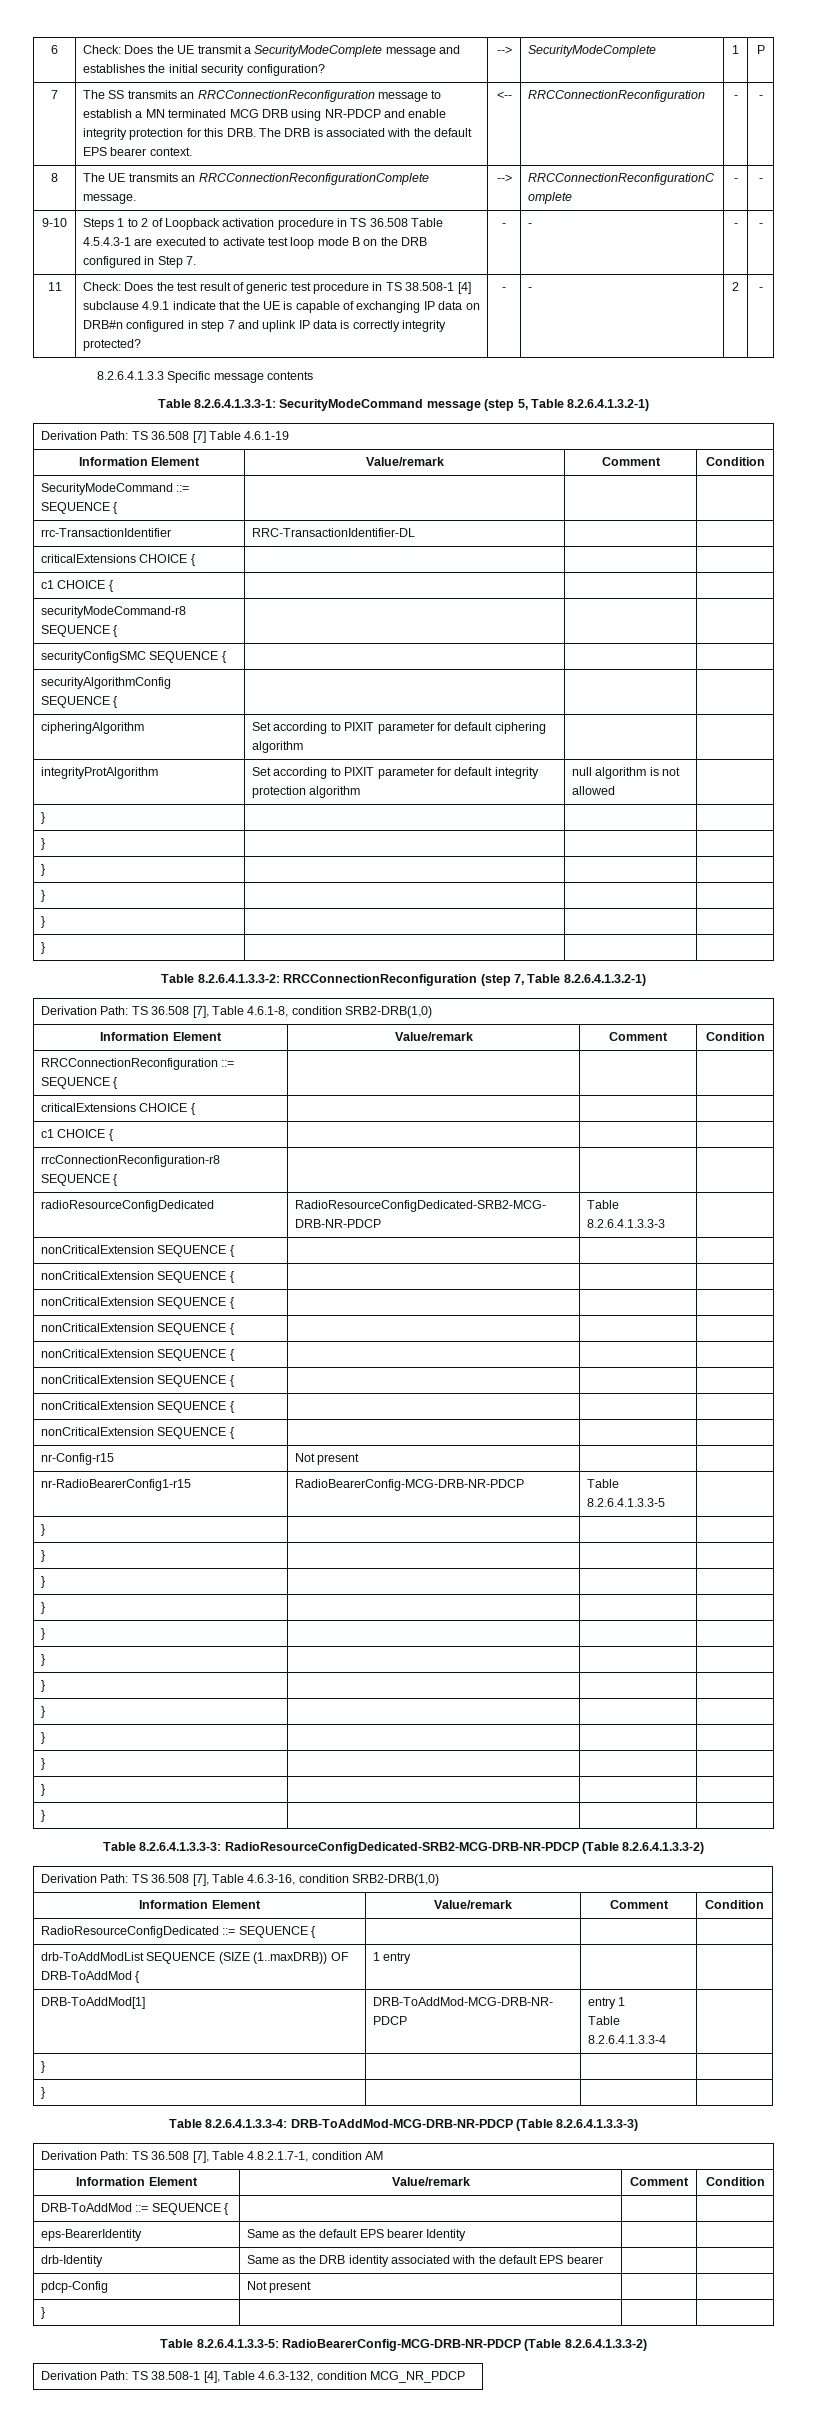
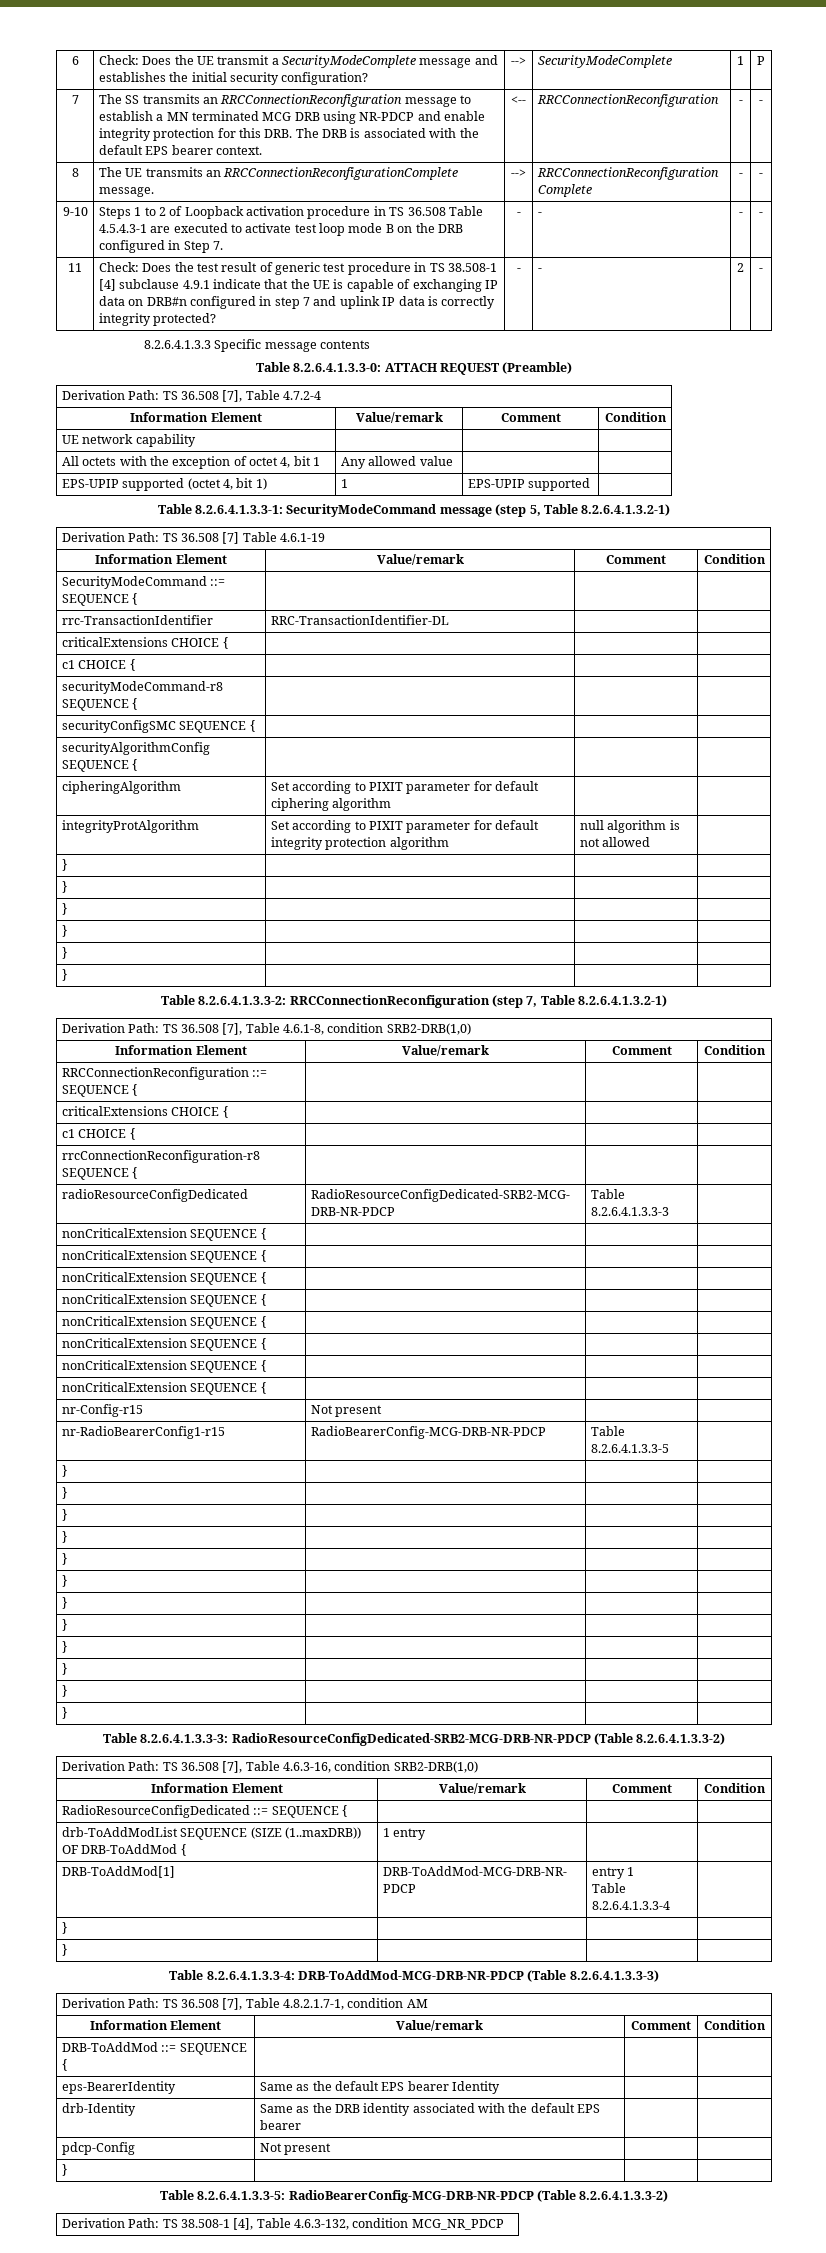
(314, 375) none -> [255,362,573,375] [61,390,322,402] [130,412,262,422] [355,412,443,423] [500,413,561,422] [604,412,667,422] [61,434,196,447] [61,456,321,469] [340,456,453,469] [61,478,267,491] [340,479,348,488] [467,478,591,491] // Table 8.2.6.4.1.3.3-0: ATTACH REQUEST (Preamble) // Derivation Path: TS 36.508 [7], Table 4.7.2-4 // Information Element | Value/remark | Comment | Condition // UE network capability | | | // All octets with the exception of octet 4, bit 1 | Any allowed value | | // EPS-UPIP supported (octet 4, bit 1) | 1 | EPS-UPIP supported |

